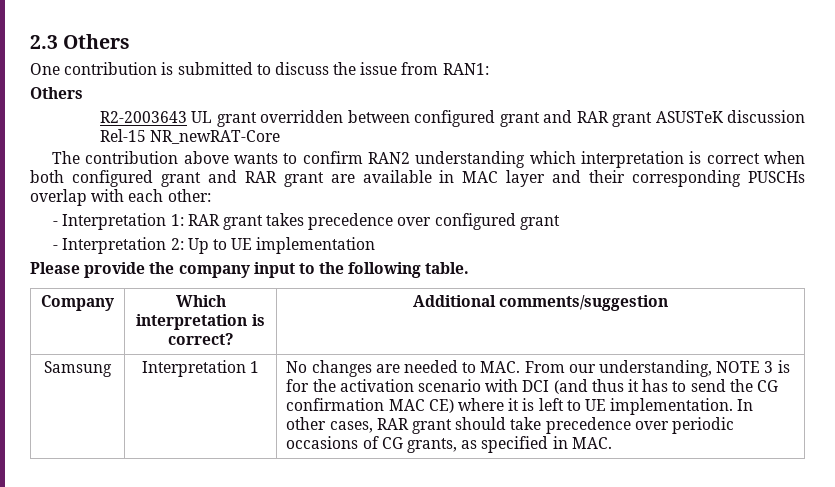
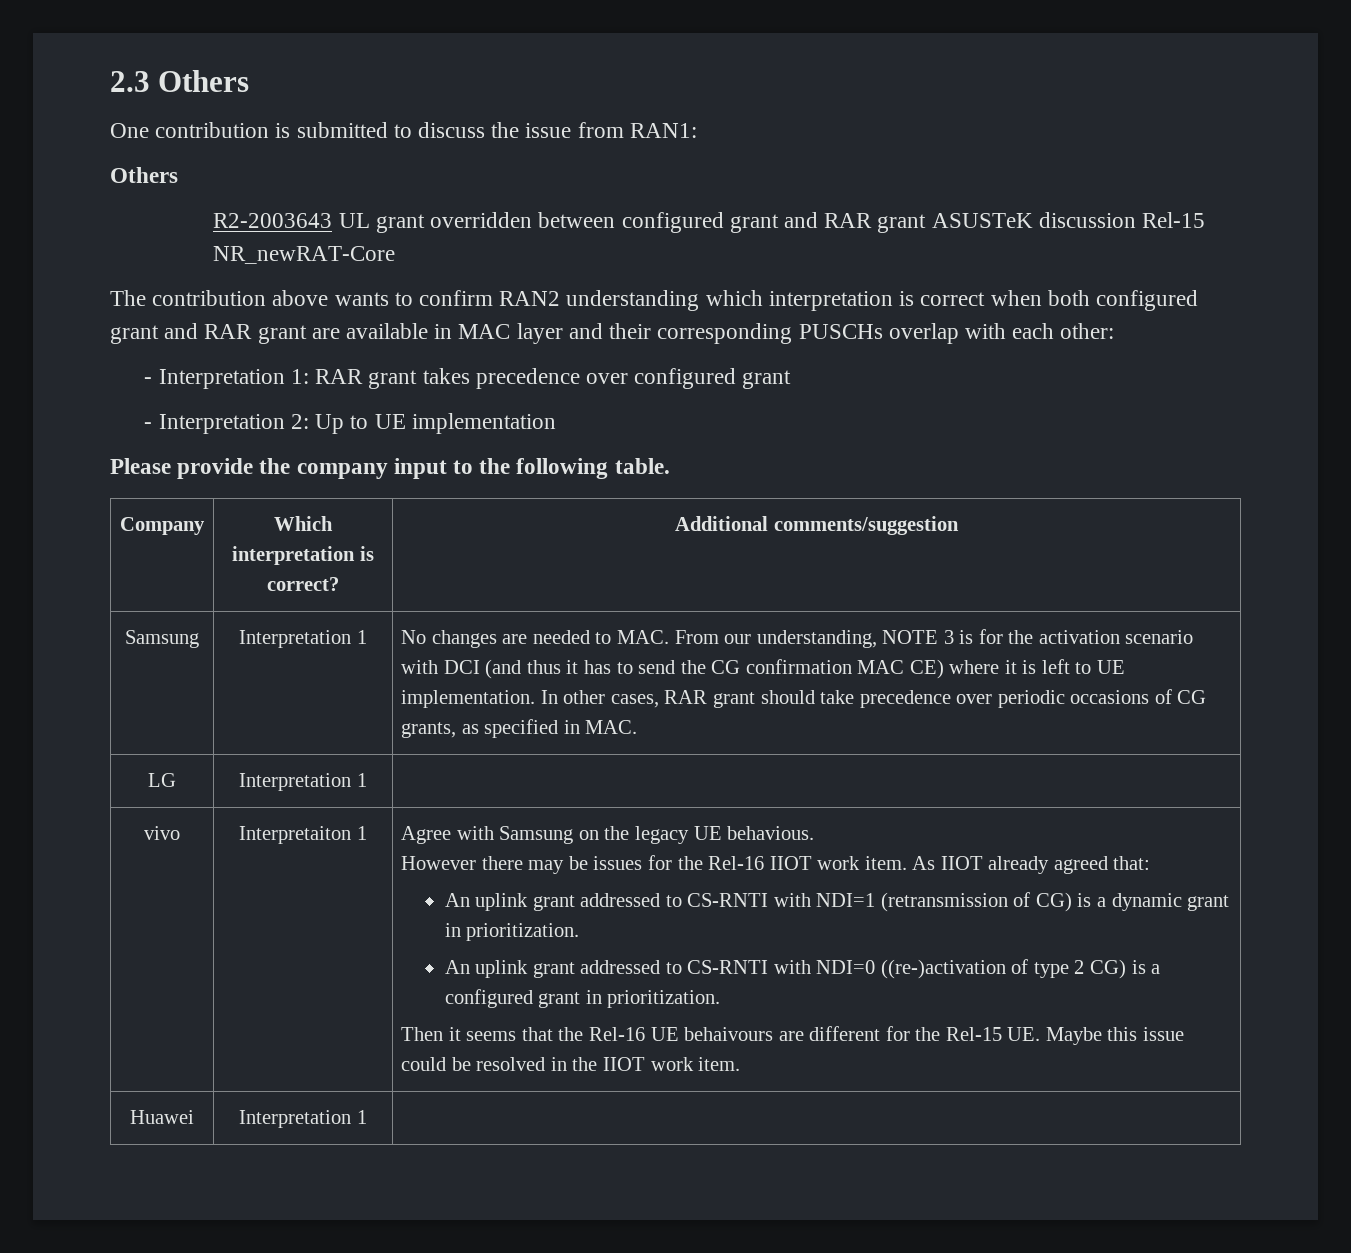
(612, 443) none -> [148,773,176,787] [239,773,367,791] [144,826,180,840] [239,826,367,844] [401,826,815,844] [401,855,1151,874] [444,892,1230,912] [444,923,580,941] [444,959,1161,979] [444,989,721,1008] [401,1026,1184,1045] [401,1057,741,1071] [130,1110,194,1124] [239,1110,367,1128] // LG | Interpretation 1 | // vivo | Interpretaiton 1 | Agree with Samsung on the legacy UE behavious. // However there may be issues for the Rel-16 IIOT work item. As IIOT already agreed that: // An uplink grant addressed to CS-RNTI with NDI=1 (retransmission of CG) is a dynamic grant in prioritization. // An uplink grant addressed to CS-RNTI with NDI=0 ((re-)activation of type 2 CG) is a configured grant in prioritization. // Then it seems that the Rel-16 UE behaivours are different for the Rel-15 UE. Maybe this issue could be resolved in the IIOT work item. // Huawei | Interpretation 1 |

